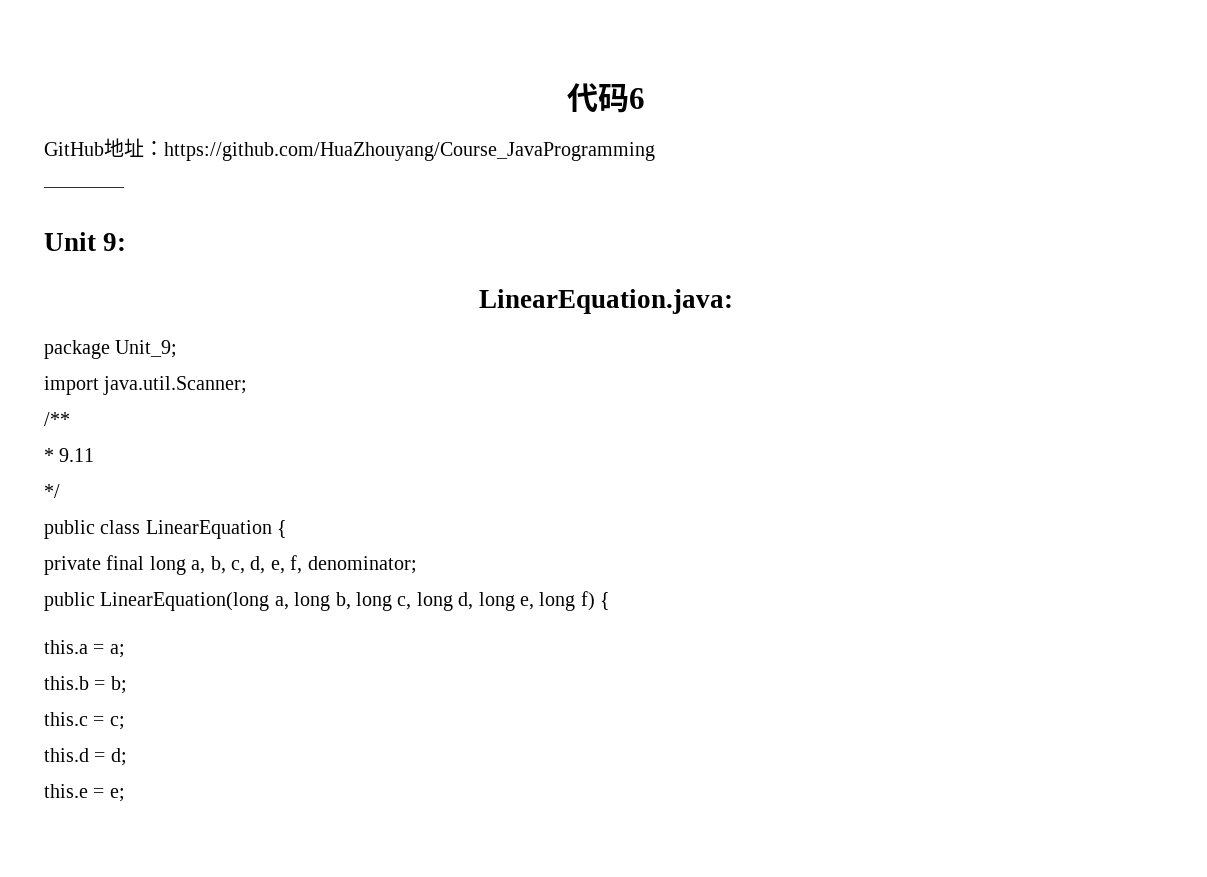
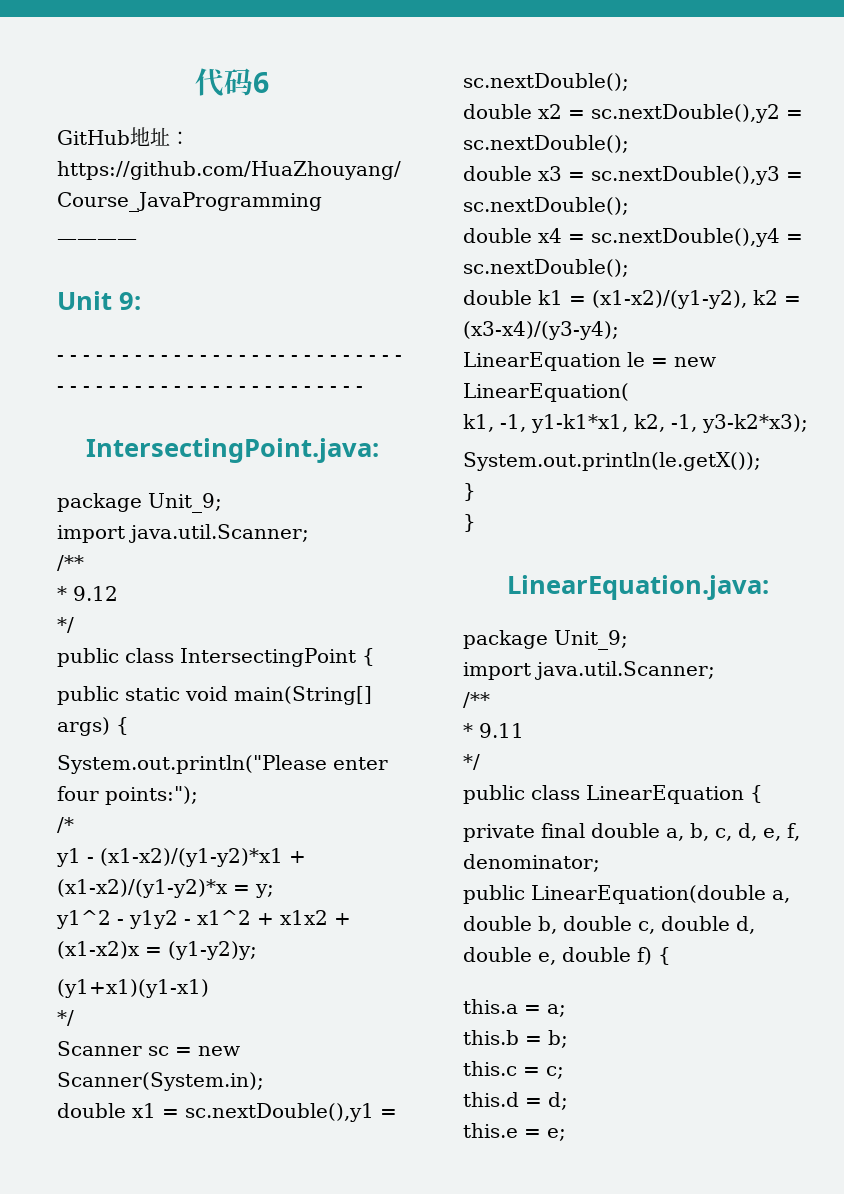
(127, 242) none -> [57,355,402,361] [57,386,363,392] [85,438,379,463] [57,493,222,513] [57,524,309,543] [57,555,84,571] [57,586,118,601] [57,617,74,633] [57,648,375,667] [57,686,372,705] [57,717,129,736] [57,755,388,774] [57,786,198,805] [57,817,74,833] [56,848,306,867] [57,879,274,898] [56,910,351,929] [57,941,257,960] [57,979,209,998] [57,1010,74,1026] [57,1041,240,1056] [57,1072,264,1091] [57,1103,397,1122] [463,73,629,91] [463,104,803,123] [463,135,629,153] [463,166,803,185] [463,197,629,215] [463,228,803,247] [463,259,629,277] [463,290,801,309] [463,321,619,340] [463,352,716,371] [463,383,629,402] [463,414,808,433] [463,452,761,471] [463,483,476,501] [463,514,476,532] // - - - - - - - - - - - - - - - - - - - - - - - - - - - - - - - - - - - - - - - - - - - - - - - - - - - // IntersectingPoint.java: // package Unit_9; // import java.util.Scanner; // /** // * 9.12 // */ // public class IntersectingPoint { // public static void main(String[] args) { // System.out.println("Please enter four points:"); // /* // y1 - (x1-x2)/(y1-y2)*x1 + (x1-x2)/(y1-y2)*x = y; // y1^2 - y1y2 - x1^2 + x1x2 + (x1-x2)x = (y1-y2)y; // (y1+x1)(y1-x1) // */ // Scanner sc = new Scanner(System.in); // double x1 = sc.nextDouble(),y1 = sc.nextDouble(); // double x2 = sc.nextDouble(),y2 = sc.nextDouble(); // double x3 = sc.nextDouble(),y3 = sc.nextDouble(); // double x4 = sc.nextDouble(),y4 = sc.nextDouble(); // double k1 = (x1-x2)/(y1-y2), k2 = (x3-x4)/(y3-y4); // LinearEquation le = new LinearEquation( // k1, -1, y1-k1*x1, k2, -1, y3-k2*x3); // System.out.println(le.getX()); // } // }
[149,556,186,575] long -> [591,823,660,838] double
[100,592,576,611] LinearEquation(long a, long b, long c, long d, long e, long -> [531,885,790,904] [463,916,755,934] [463,947,631,965] LinearEquation(double a, double b, double c, double d, double e, double

